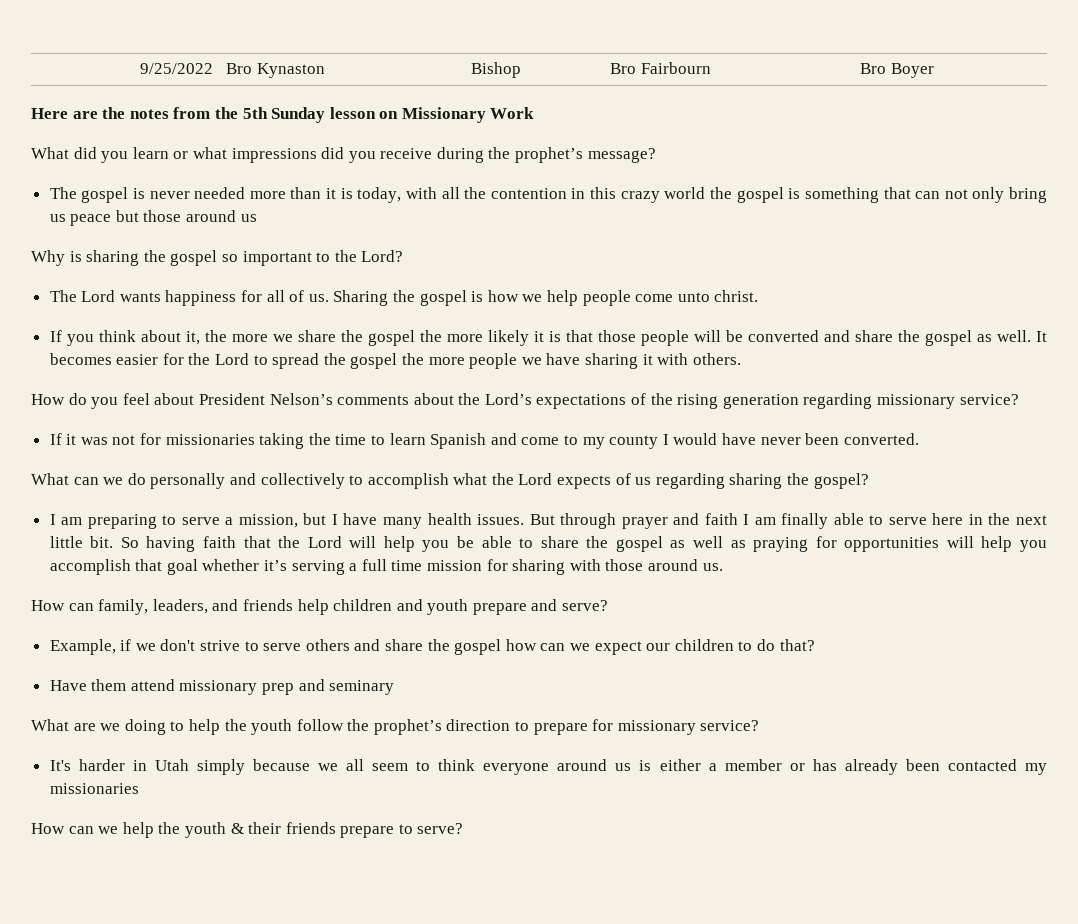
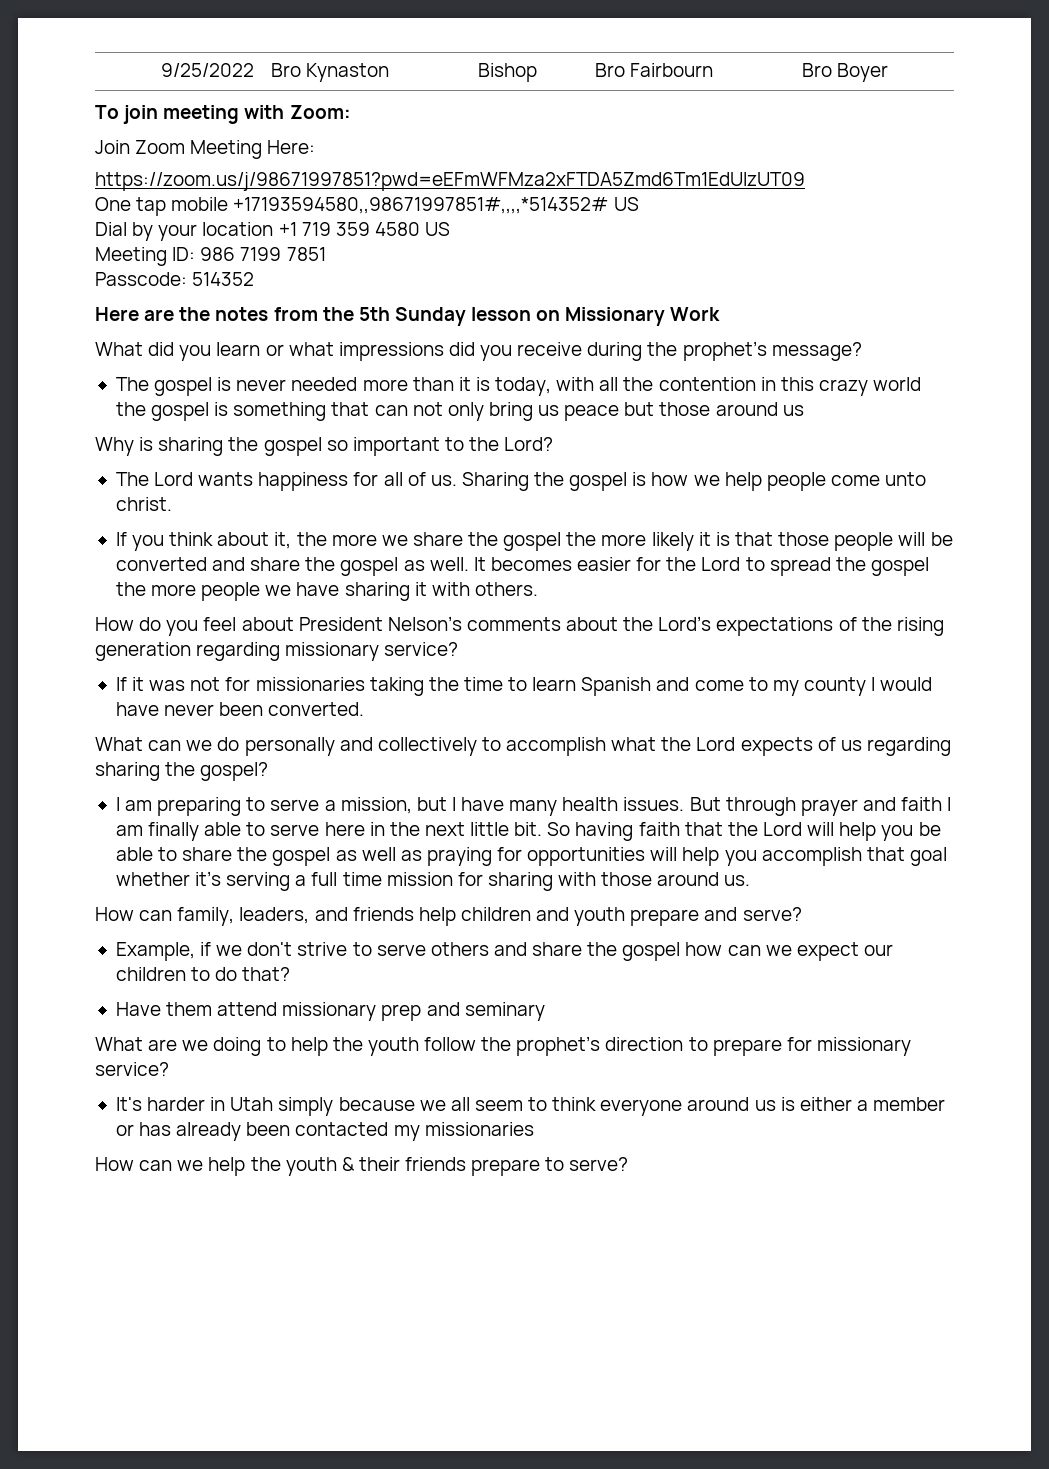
(934, 70) none -> [95,105,351,124] [95,140,316,159] [95,172,805,191] [95,197,639,216] [95,222,451,241] [95,247,326,266] [95,272,255,286] // To join meeting with Zoom: // Join Zoom Meeting Here: // https://zoom.us/j/98671997851?pwd=eEFmWFMza2xFTDA5Zmd6Tm1EdUIzUT09 // One tap mobile +17193594580,,98671997851#,,,,*514352# US // Dial by your location +1 719 359 4580 US // Meeting ID: 986 7199 7851 // Passcode: 514352

